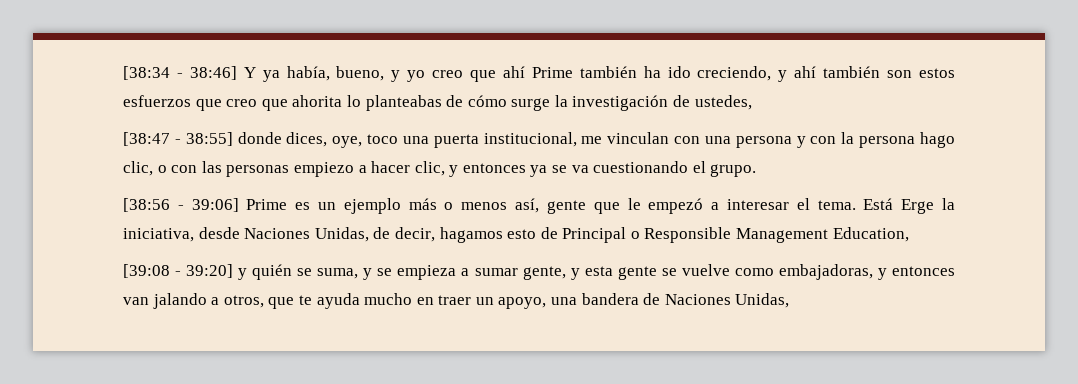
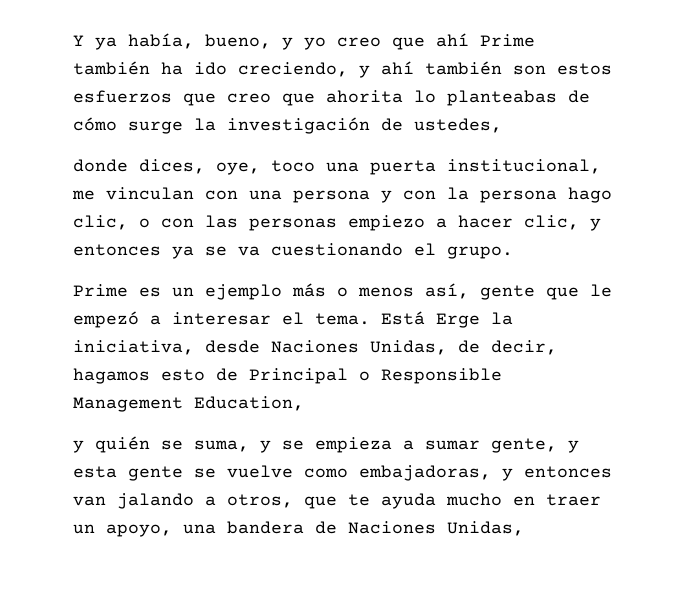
[123,66,237,80] [38:34 - 38:46] -> (73, 40) none
[123,132,233,146] [38:47 - 38:55] -> (502, 125) none
[123,198,239,212] [38:56 - 39:06] -> (513, 252) none
[123,264,234,278] [39:08 - 39:20] -> (304, 403) none

